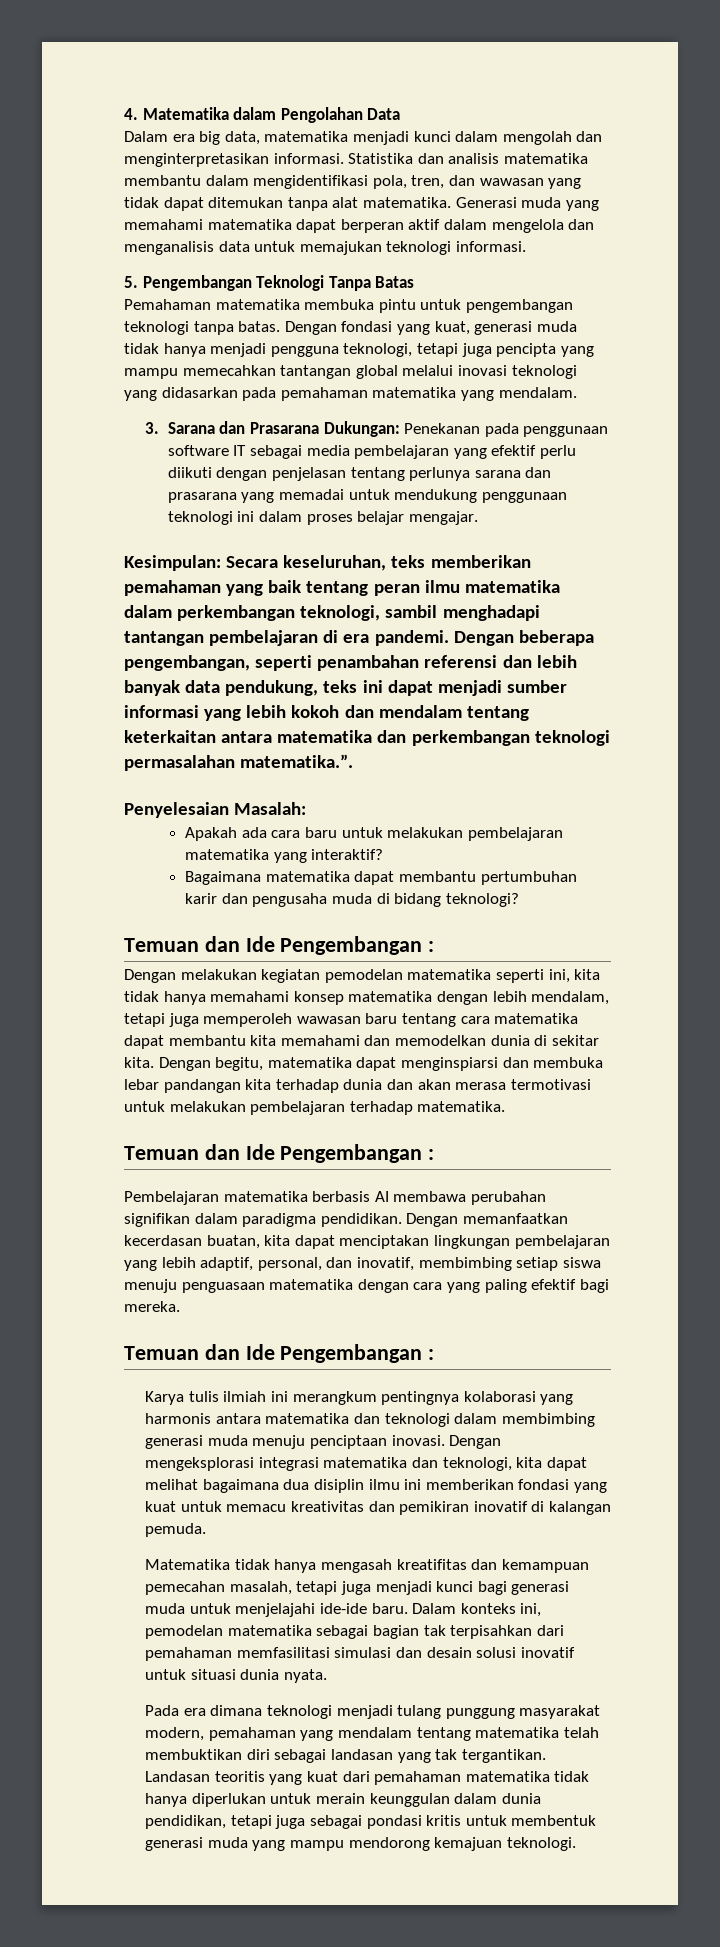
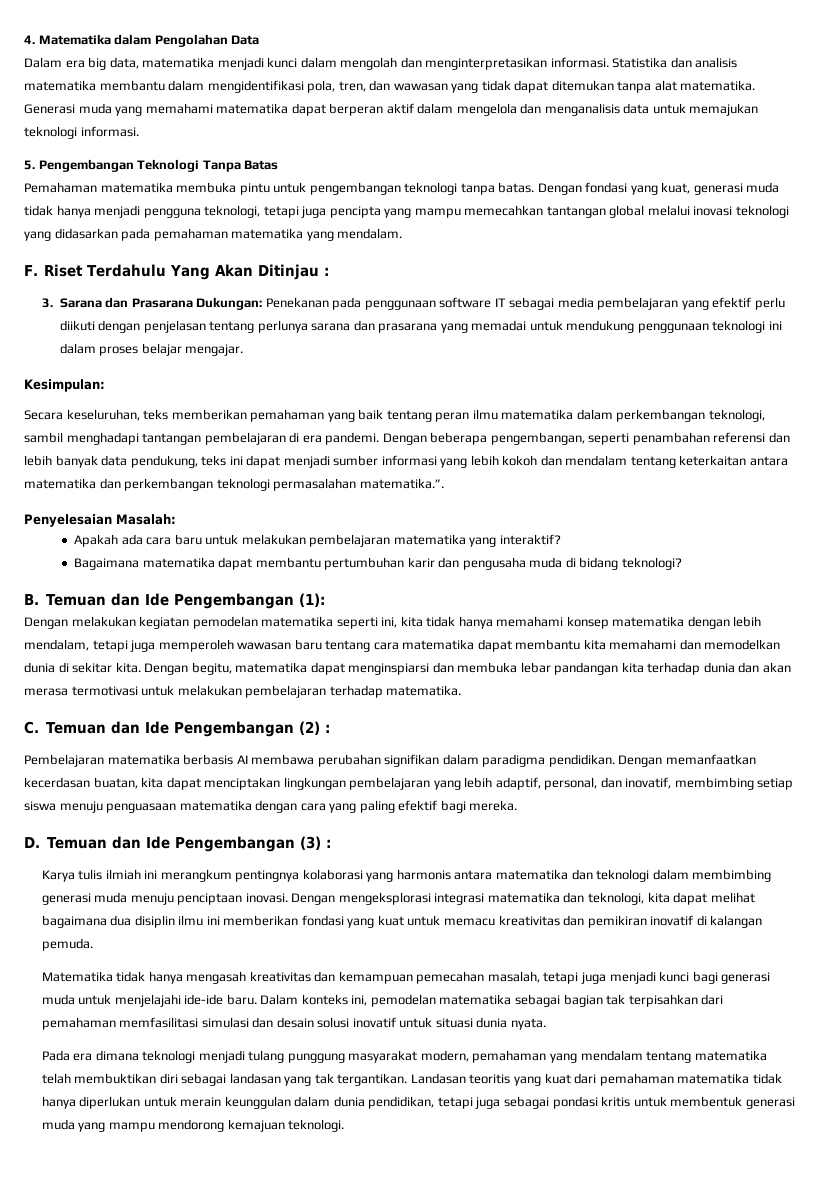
(577, 392) none -> [24,264,330,280] // F. Riset Terdahulu Yang Akan Ditinjau :
(221, 563) none -> (105, 385) //
[124,936,435,955] Temuan dan Ide Pengembangan : -> [24,593,326,609] B. Temuan dan Ide Pengembangan (1):
[124,1144,423,1163] Temuan dan Ide Pengembangan -> [24,721,321,737] C. Temuan dan Ide Pengembangan (2)
[124,1344,423,1363] Temuan dan Ide Pengembangan -> [24,836,322,852] D. Temuan dan Ide Pengembangan (3)
[396,1559,467,1570] kreatifitas -> [249,971,311,982] kreativitas

